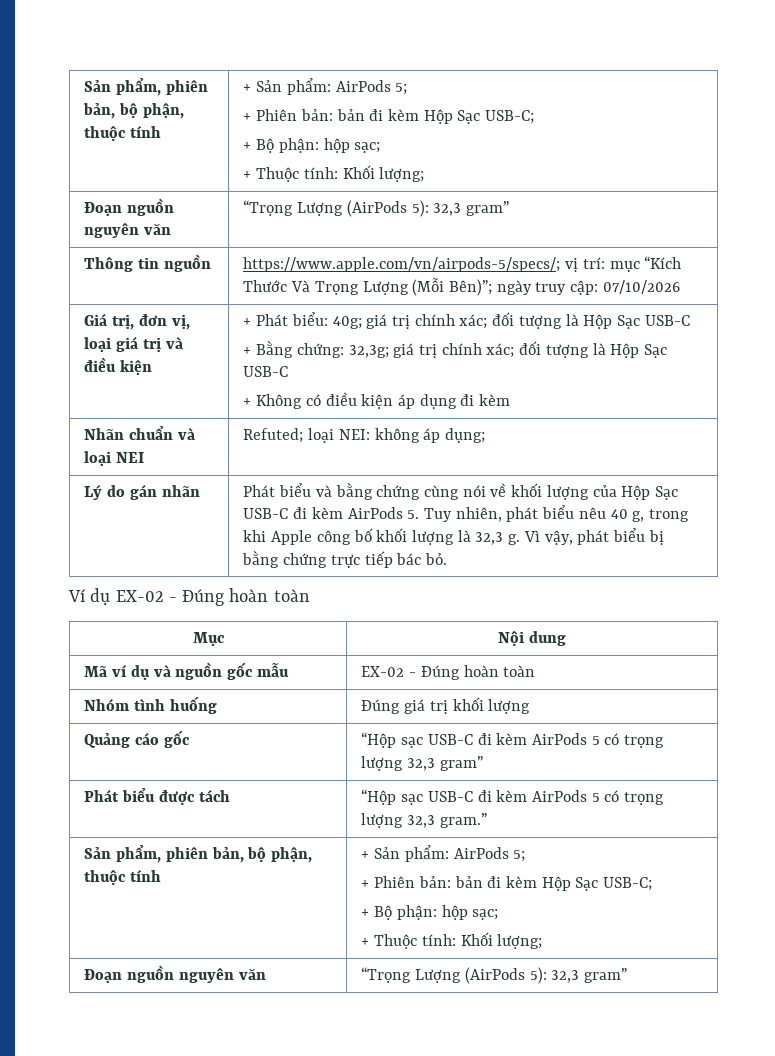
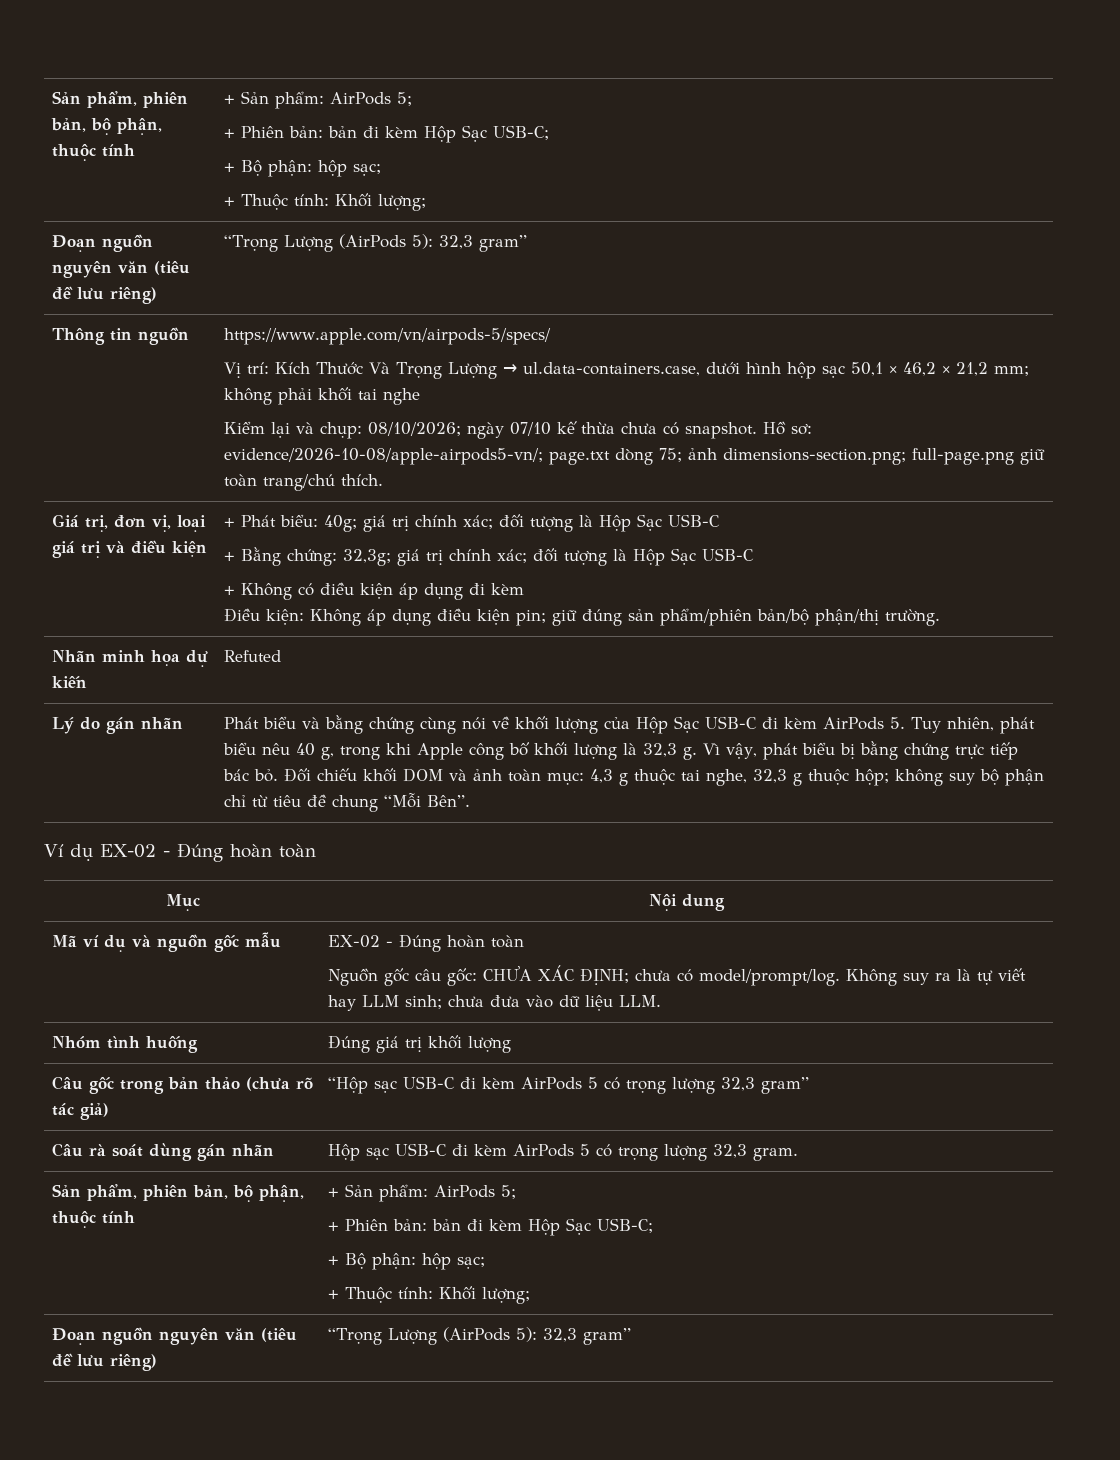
(172, 229) none -> [153,261,190,275] [51,286,157,304] (tiêu đề lưu riêng)
[243,256,682,272] [243,278,680,296] https://www.apple.com/vn/airpods-5/specs/; vị trí: mục “Kích Thước Và Trọng Lượng (Mỗi Bên)”; ngày truy cập: 07/10/2026 -> [223,328,551,345] [223,362,1029,379] [223,387,420,405] [223,421,812,439] [223,448,1045,465] [223,474,383,491] https://www.apple.com/vn/airpods-5/specs/ // Vị trí: Kích Thước Và Trọng Lượng → ul.data-containers.case, dưới hình hộp sạc 50,1 × 46,2 × 21,2 mm; không phải khối tai nghe // Kiểm lại và chụp: 08/10/2026; ngày 07/10 kế thừa chưa có snapshot. Hồ sơ: evidence/2026-10-08/apple-airpods5-vn/; page.txt dòng 75; ảnh dimensions-section.png; full-page.png giữ toàn trang/chú thích.
[84,426,195,440] [84,451,145,466] [243,428,485,443] // Nhãn chuẩn và loại NEI | Refuted; loại NEI: không áp dụng; -> [223,608,940,626] [51,650,208,667] [51,676,87,688] [223,650,281,662] // Điều kiện: Không áp dụng điều kiện pin; giữ đúng sản phẩm/phiên bản/bộ phận/thị trường. // Nhãn minh họa dự kiến | Refuted
(447, 559) none -> [283,768,1044,786] [223,793,470,812] Đối chiếu khối DOM và ảnh toàn mục: 4,3 g thuộc tai nghe, 32,3 g thuộc hộp; không suy bộ phận chỉ từ tiêu đề chung “Mỗi Bên”.
(536, 671) none -> [327,965,1026,986] [327,995,661,1011] // Nguồn gốc câu gốc: CHƯA XÁC ĐỊNH; chưa có model/prompt/log. Không suy ra là tự viết hay LLM sinh; chưa đưa vào dữ liệu LLM.
[84,730,189,748] Quảng cáo gốc -> [51,1076,313,1094] [51,1103,109,1120] Câu gốc trong bản thảo (chưa rõ tác giả)
[84,788,230,805] [361,789,397,805] Phát biểu được tách | “Hộp -> [51,1143,274,1161] [327,1144,360,1161] Câu rà soát dùng gán nhãn | Hộp
[439,813,487,828] gram.” -> [752,1148,798,1161] gram.
(266, 974) none -> [260,1328,297,1342] [51,1353,157,1371] (tiêu đề lưu riêng)

